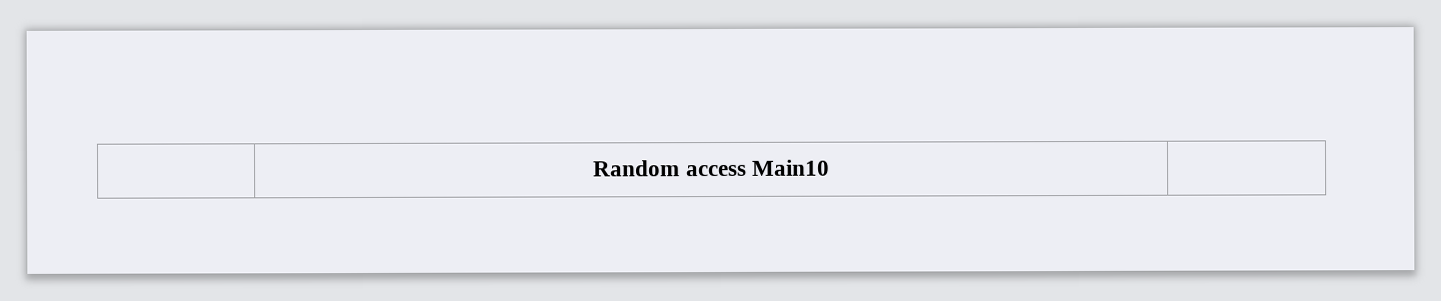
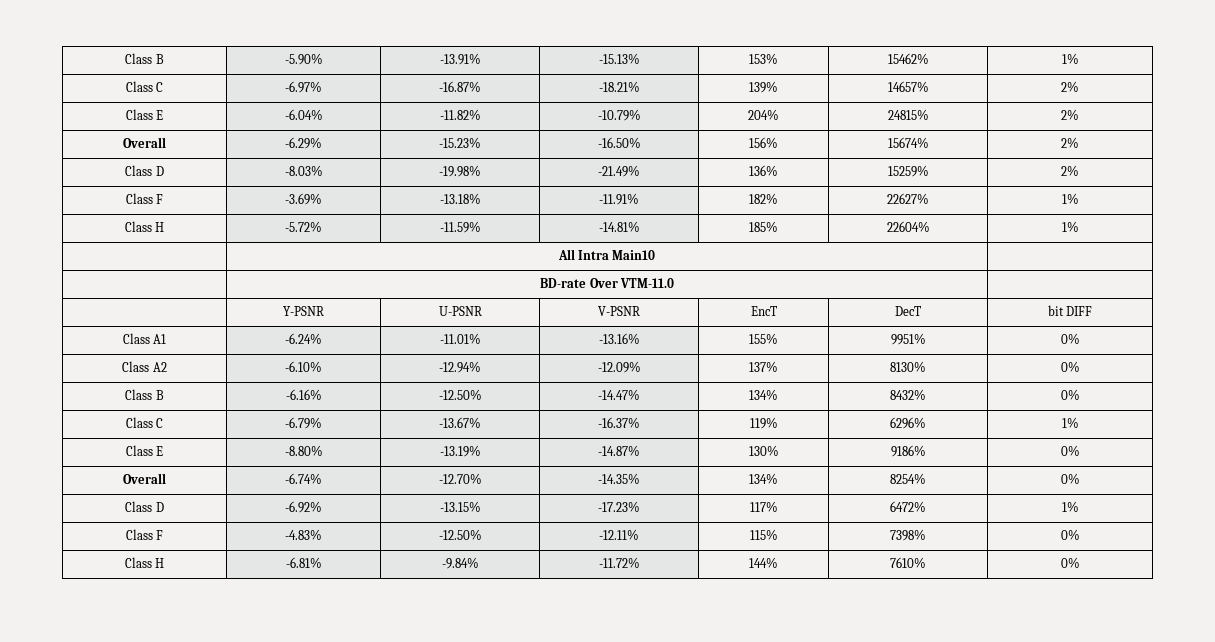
[593,159,830,177] | Random access Main10 | -> [125,53,164,64] [284,53,323,65] [439,53,481,65] [598,53,640,64] [749,53,778,64] [887,53,929,64] [1061,53,1079,64] [125,81,164,92] [285,81,322,93] [439,81,481,92] [598,81,640,92] [749,81,778,93] [887,81,929,92] [1061,81,1079,92] [125,109,164,120] [284,109,323,120] [439,109,481,120] [597,109,641,121] [748,109,779,120] [887,109,929,120] [1061,109,1079,120] [123,137,166,148] [285,137,322,149] [439,137,481,148] [597,137,641,148] [749,137,778,148] [887,137,929,148] [1061,137,1079,148] [125,165,164,176] [284,165,323,176] [439,165,481,177] [598,165,640,177] [749,165,778,176] [887,165,929,177] [1061,165,1079,176] [125,193,164,204] [285,193,322,205] [439,193,481,204] [599,193,639,205] [749,193,778,204] [887,193,929,204] [1061,193,1079,204] [124,221,165,232] [285,221,322,232] [439,221,481,233] [598,221,640,232] [749,221,778,232] [886,221,930,232] [1061,221,1079,232] [557,249,656,260] [540,278,674,288] [283,306,324,316] [438,306,482,316] [598,306,640,316] [750,306,777,316] [895,306,921,316] [1047,305,1093,316] [122,333,167,344] [285,333,322,344] [439,333,481,344] [598,333,640,344] [749,333,778,344] [890,333,926,345] [1060,333,1080,344] [122,361,167,372] [285,361,322,372] [439,361,481,373] [597,361,641,373] [749,361,778,372] [890,361,926,372] [1060,361,1080,372] [125,389,164,400] [285,389,322,400] [438,389,482,400] [598,389,640,400] [749,389,778,400] [890,389,926,400] [1060,389,1080,400] [125,417,164,428] [285,417,322,429] [439,417,481,428] [598,417,640,428] [749,417,778,429] [890,417,926,429] [1061,417,1079,428] [125,445,164,456] [284,445,323,456] [439,445,481,457] [598,445,640,456] [748,445,779,456] [890,445,926,457] [1060,445,1080,456] [123,473,166,484] [285,473,322,484] [438,473,482,484] [598,473,640,484] [749,473,778,484] [890,473,926,484] [1060,473,1080,484] [125,501,164,512] [285,501,322,513] [439,501,481,512] [598,501,640,512] [749,501,778,512] [890,501,926,512] [1061,501,1079,512] [125,529,164,540] [285,529,322,540] [438,529,482,540] [599,529,639,540] [749,529,778,540] [890,529,926,541] [1060,529,1080,540] [124,557,165,568] [285,557,322,568] [441,557,479,569] [598,557,640,568] [749,557,778,568] [890,557,926,568] [1060,557,1080,568] Class B | -5.90% | -13.91% | -15.13% | 153% | 15462% | 1% // Class C | -6.97% | -16.87% | -18.21% | 139% | 14657% | 2% // Class E | -6.04% | -11.82% | -10.79% | 204% | 24815% | 2% // Overall | -6.29% | -15.23% | -16.50% | 156% | 15674% | 2% // Class D | -8.03% | -19.98% | -21.49% | 136% | 15259% | 2% // Class F | -3.69% | -13.18% | -11.91% | 182% | 22627% | 1% // Class H | -5.72% | -11.59% | -14.81% | 185% | 22604% | 1% // | All Intra Main10 | // | BD-rate Over VTM-11.0 | // | Y-PSNR | U-PSNR | V-PSNR | EncT | DecT | bit DIFF // Class A1 | -6.24% | -11.01% | -13.16% | 155% | 9951% | 0% // Class A2 | -6.10% | -12.94% | -12.09% | 137% | 8130% | 0% // Class B | -6.16% | -12.50% | -14.47% | 134% | 8432% | 0% // Class C | -6.79% | -13.67% | -16.37% | 119% | 6296% | 1% // Class E | -8.80% | -13.19% | -14.87% | 130% | 9186% | 0% // Overall | -6.74% | -12.70% | -14.35% | 134% | 8254% | 0% // Class D | -6.92% | -13.15% | -17.23% | 117% | 6472% | 1% // Class F | -4.83% | -12.50% | -12.11% | 115% | 7398% | 0% // Class H | -6.81% | -9.84% | -11.72% | 144% | 7610% | 0%

